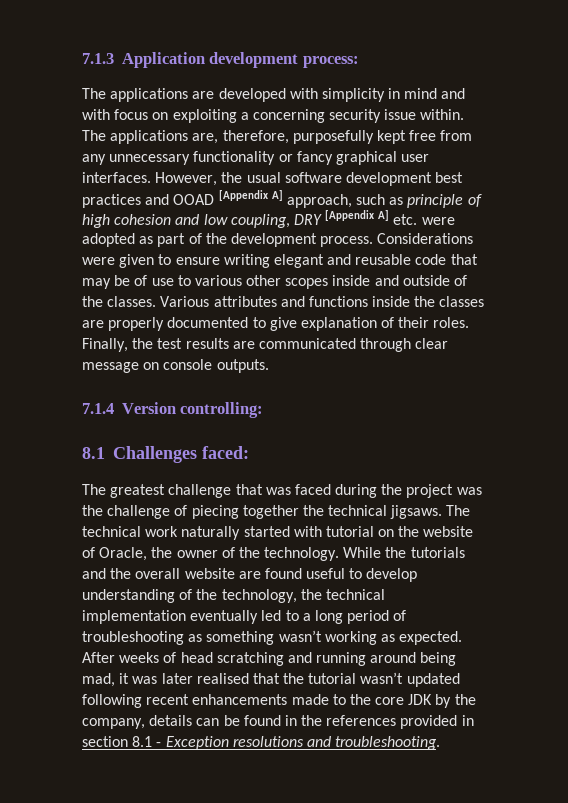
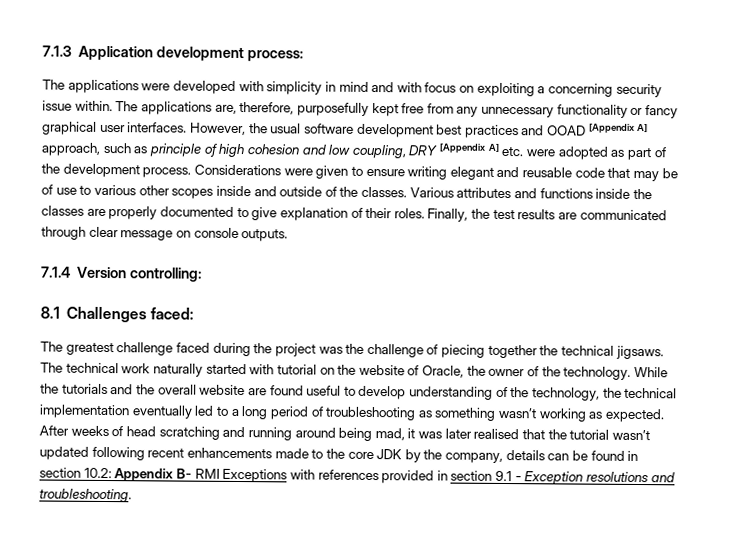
[192,91,215,99] are -> [141,83,171,91] were
[235,484,291,495] that was -> (174, 349) none
[301,715,323,726] the -> [39,467,315,483] section 10.2: Appendix B- RMI Exceptions with
[132,736,153,747] 8.1 -> [495,470,513,482] 9.1

